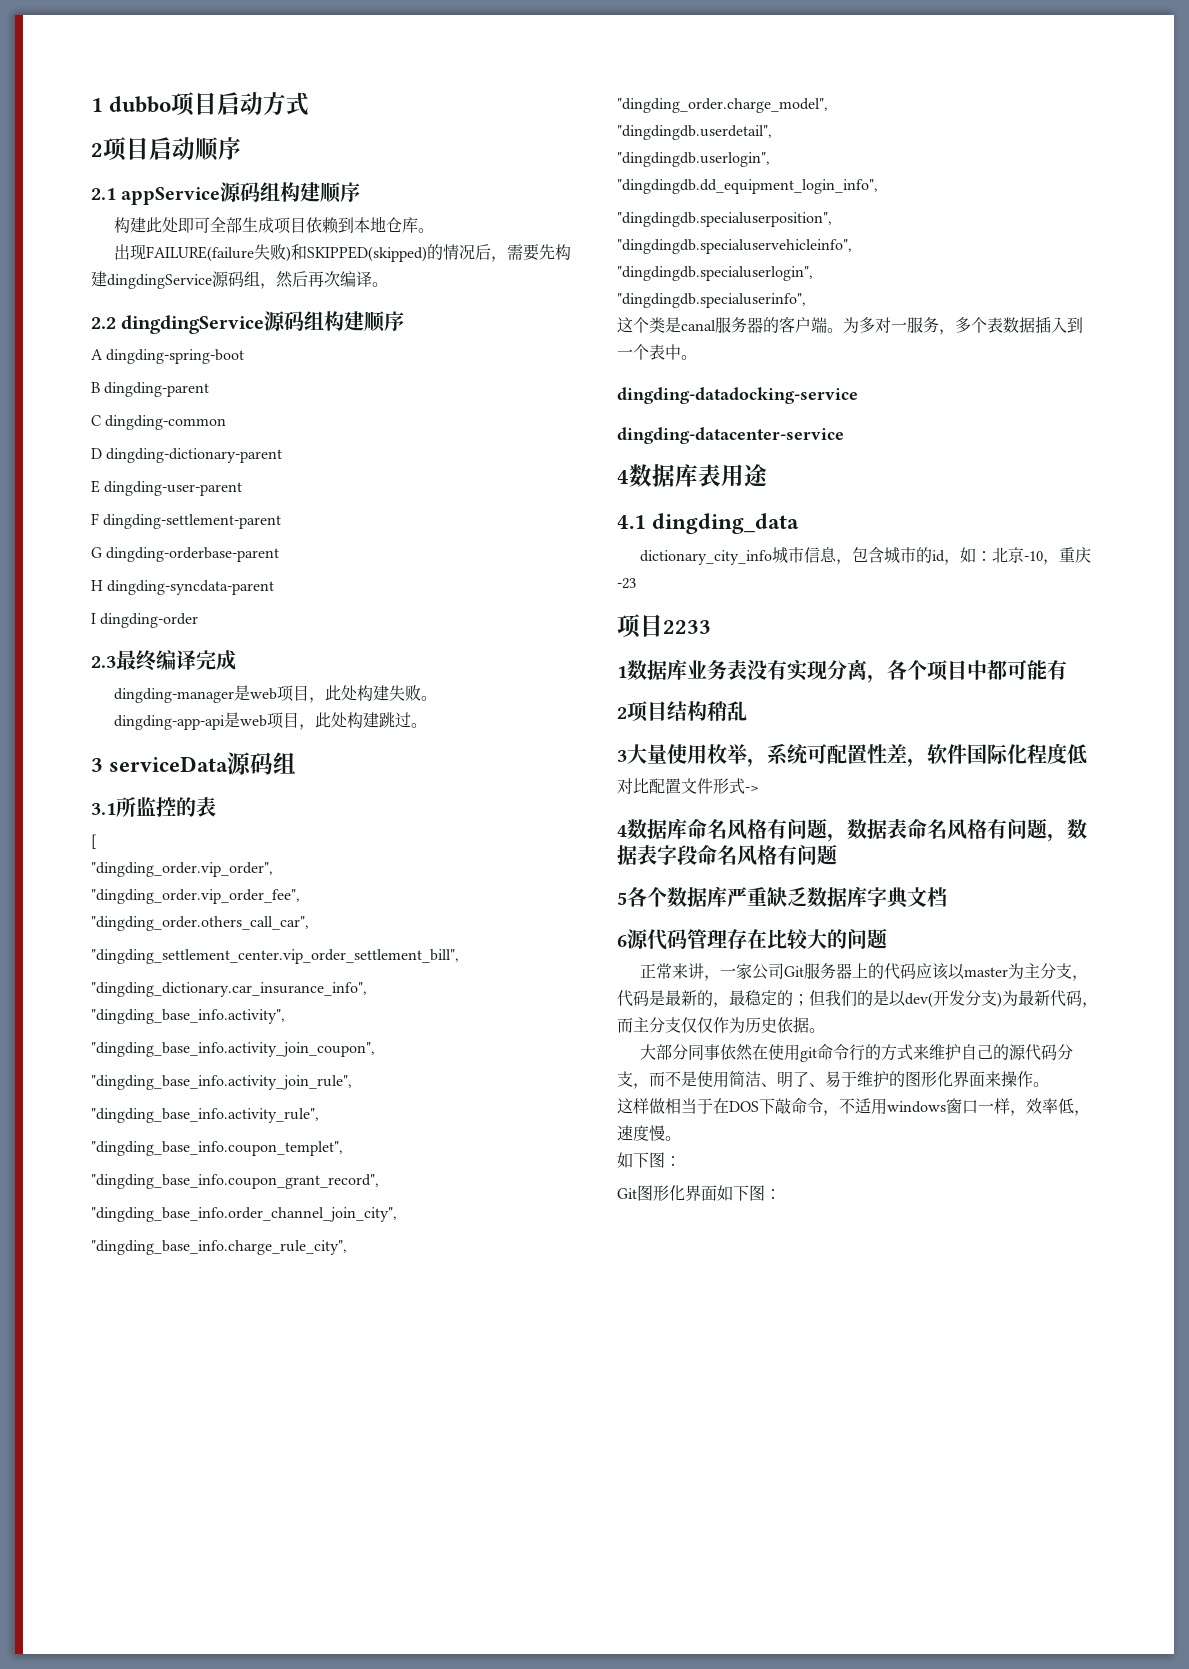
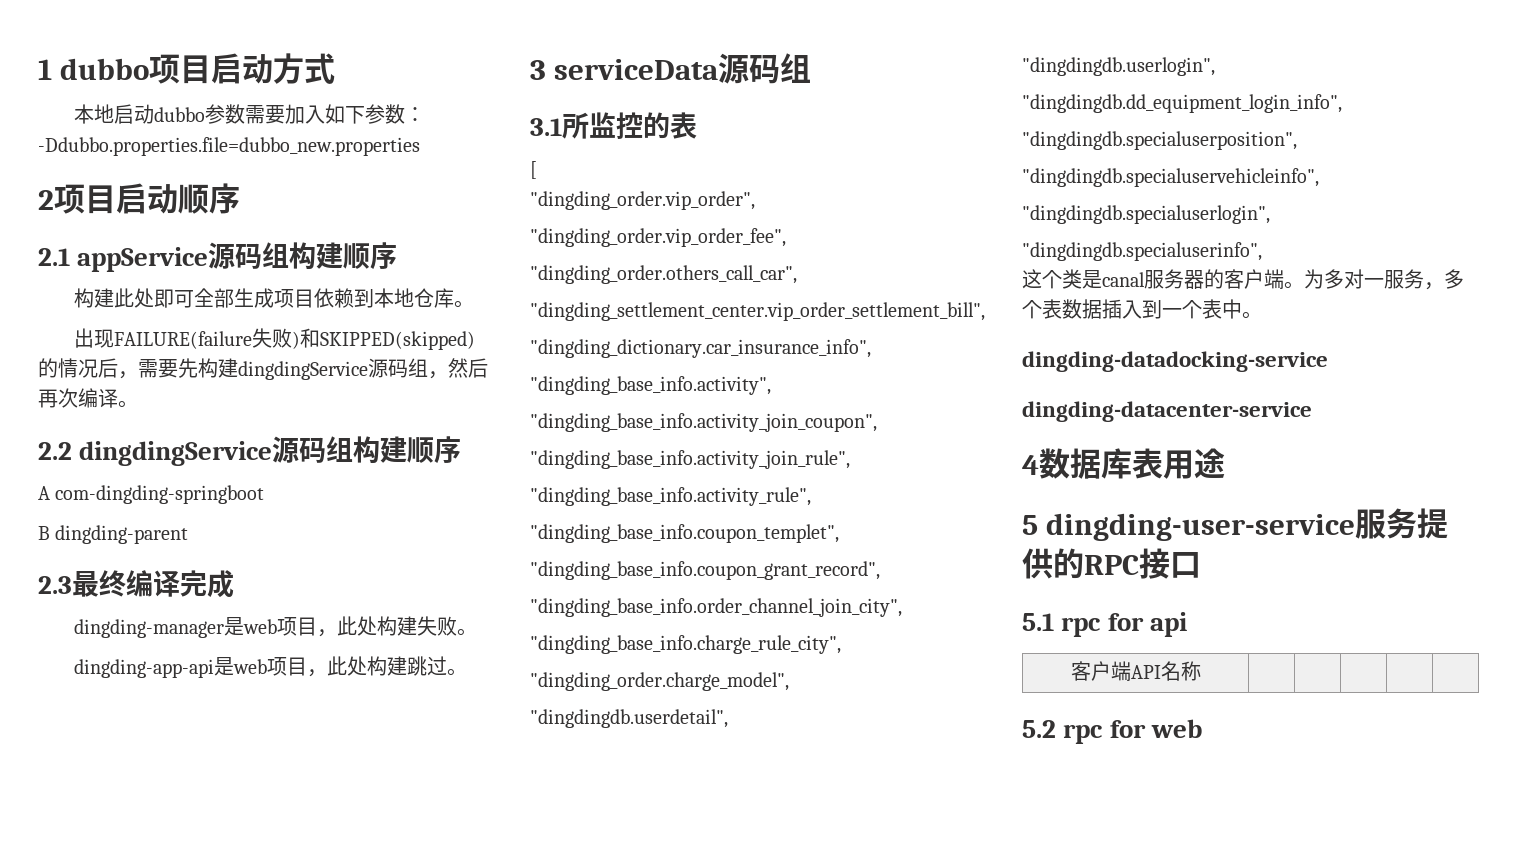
(310, 104) none -> [74,104,426,124] [38,137,420,156] // 本地启动dubbo参数需要加入如下参数：-Ddubbo.properties.file=dubbo_new.properties
[106,349,245,364] dingding-spring-boot -> [55,485,265,504] com-dingding-springboot
[91,415,227,430] [91,448,283,463] [91,480,243,496] [91,513,282,529] [91,547,280,562] [91,580,275,595] [91,613,199,628] // C dingding-common // D dingding-dictionary-parent // E dingding-user-parent // F dingding-settlement-parent // G dingding-orderbase-parent // H dingding-syncdata-parent // I dingding-order -> (189, 534) none
[617,513,800,534] [640,547,1092,565] [617,578,636,589] [617,614,711,638] [617,659,1067,683] [617,701,747,722] [617,743,1087,767] [617,778,759,794] [617,818,1087,842] [617,844,837,865] [617,886,947,909] [617,928,887,950] [640,963,1089,981] [617,990,1098,1008] [617,1017,825,1033] [640,1044,1074,1062] [617,1071,1049,1089] [617,1098,1090,1116] [617,1125,681,1141] [617,1152,681,1168] [617,1185,781,1201] 4.1 dingding_data // dictionary_city_info城市信息，包含城市的id，如：北京-10，重庆-23 // 项目2233 // 1数据库业务表没有实现分离，各个项目中都可能有 // 2项目结构稍乱 // 3大量使用枚举，系统可配置性差，软件国际化程度低 // 对比配置文件形式-> // 4数据库命名风格有问题，数据表命名风格有问题，数据表字段命名风格有问题 // 5各个数据库严重缺乏数据库字典文档 // 6源代码管理存在比较大的问题 // 正常来讲，一家公司Git服务器上的代码应该以master为主分支，代码是最新的，最稳定的；但我们的是以dev(开发分支)为最新代码，而主分支仅仅作为历史依据。 // 大部分同事依然在使用git命令行的方式来维护自己的源代码分支，而不是使用简洁、明了、易于维护的图形化界面来操作。 // 这样做相当于在DOS下敲命令，不适用windows窗口一样，效率低，速度慢。 // 如下图： // Git图形化界面如下图： -> [1022,508,1449,541] [1022,548,1201,579] [1022,612,1187,637] [1070,661,1201,681] [1022,719,1202,744] 5 dingding-user-service服务提供的RPC接口 // 5.1 rpc for api // 客户端API名称 | | | | | // 5.2 rpc for web

